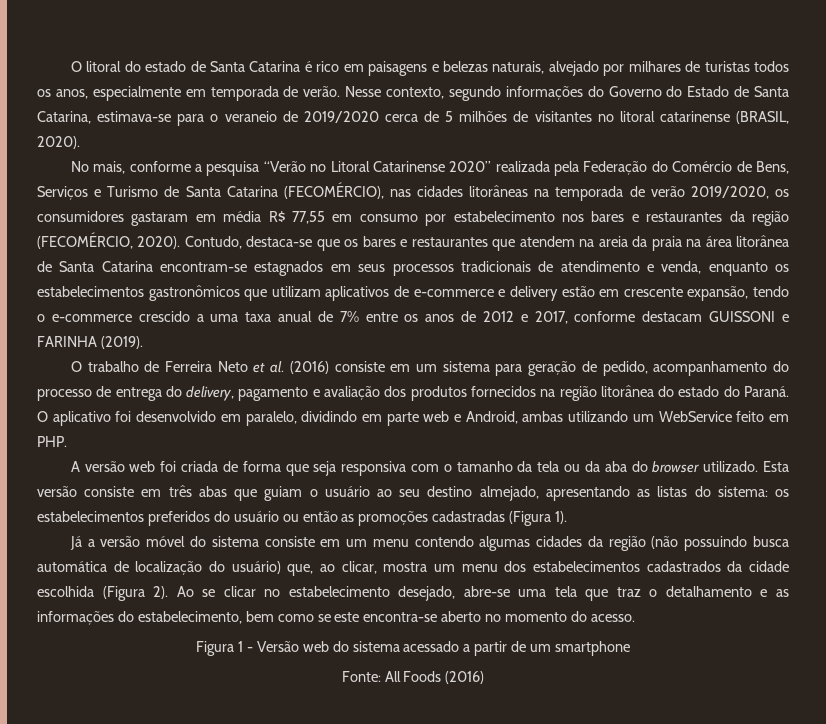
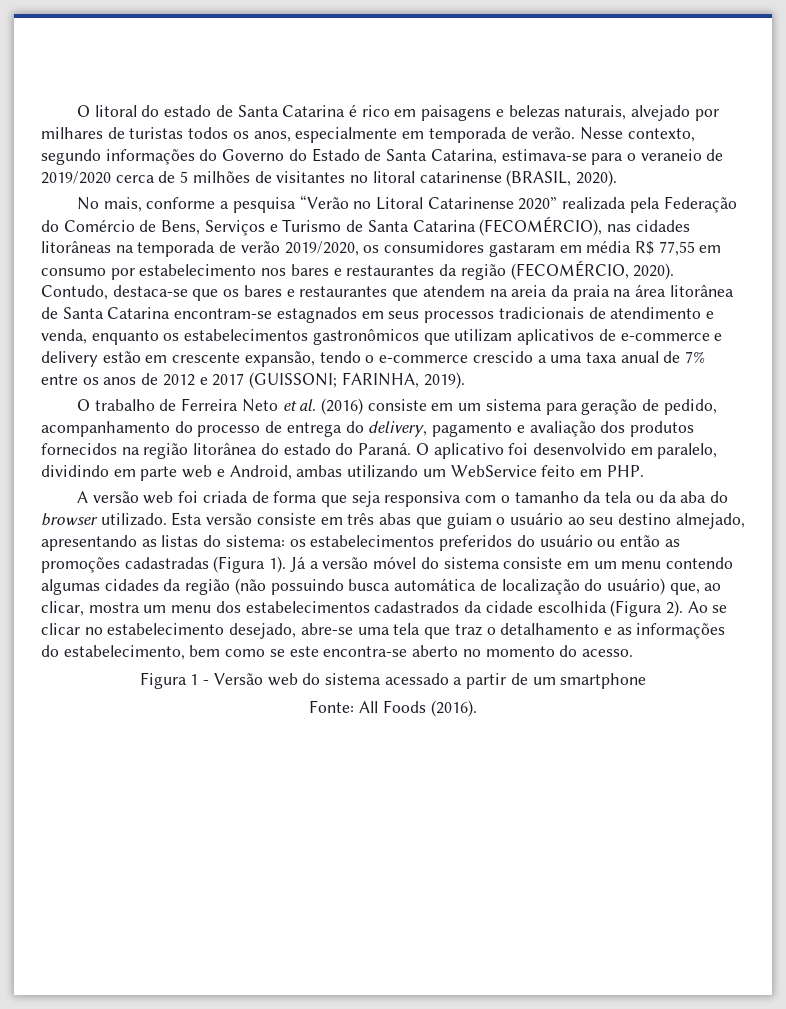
[534,311,790,324] [37,336,143,349] 2017, conforme destacam GUISSONI e FARINHA (2019). -> [212,372,465,389] 2017 (GUISSONI; FARINHA, 2019).
(568, 517) // -> (287, 564) none
[445,671,485,684] (2016) -> [430,700,477,717] (2016).

